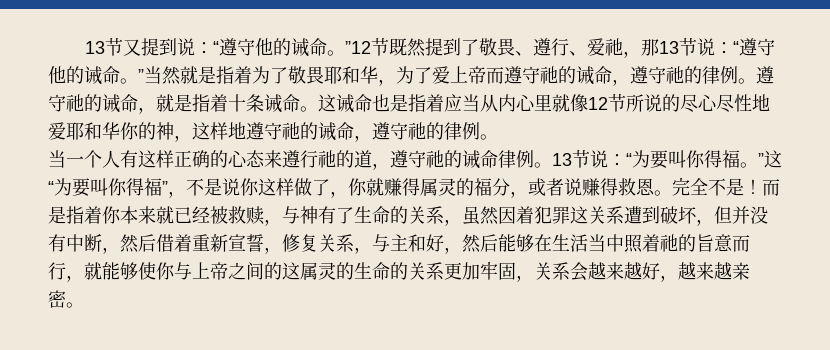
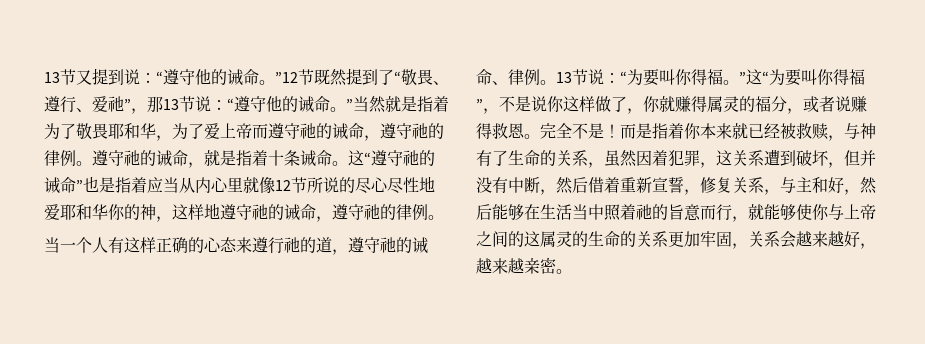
(479, 47) none -> [394,71,401,83] “
(623, 47) none -> [124,99,131,110] ”
[336,94,372,113] 诫命 -> [364,150,435,166] [44,177,83,194] “遵守祂的诫命”
(498, 159) none -> [492,81,508,85] 、
(570, 215) none -> [700,162,716,168] ，

